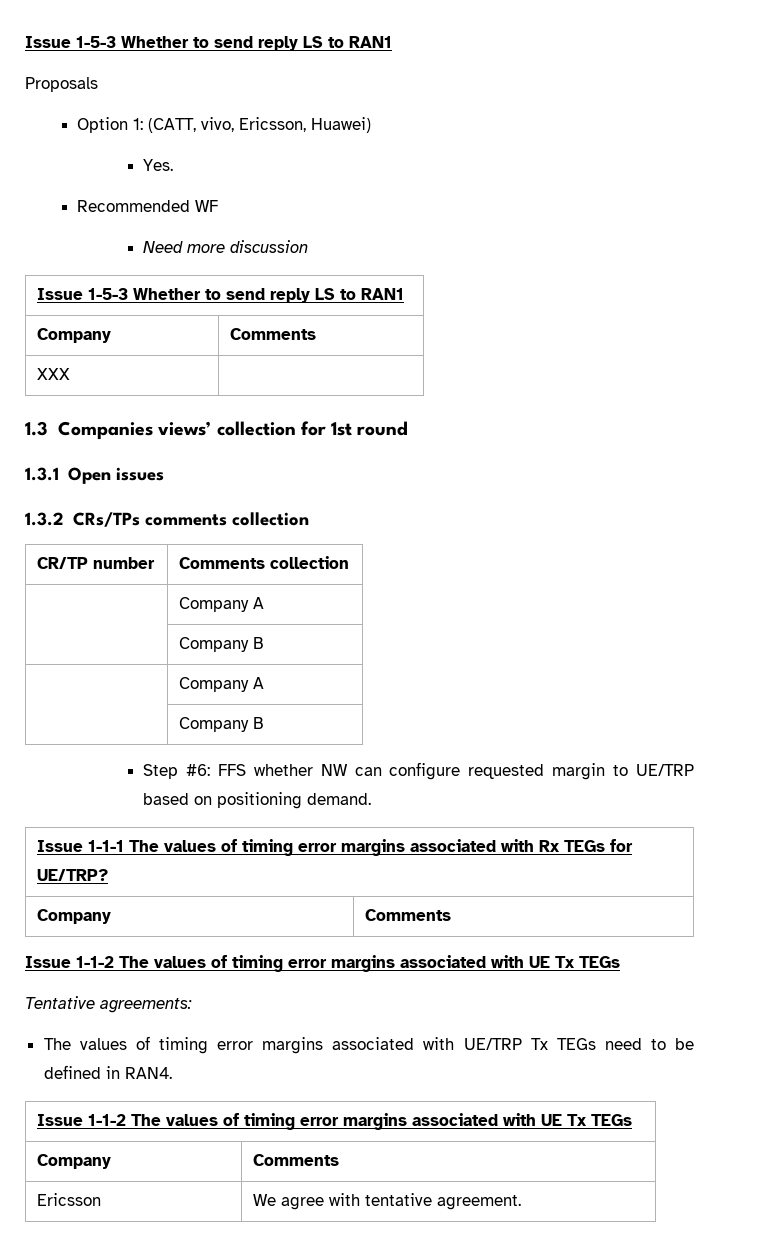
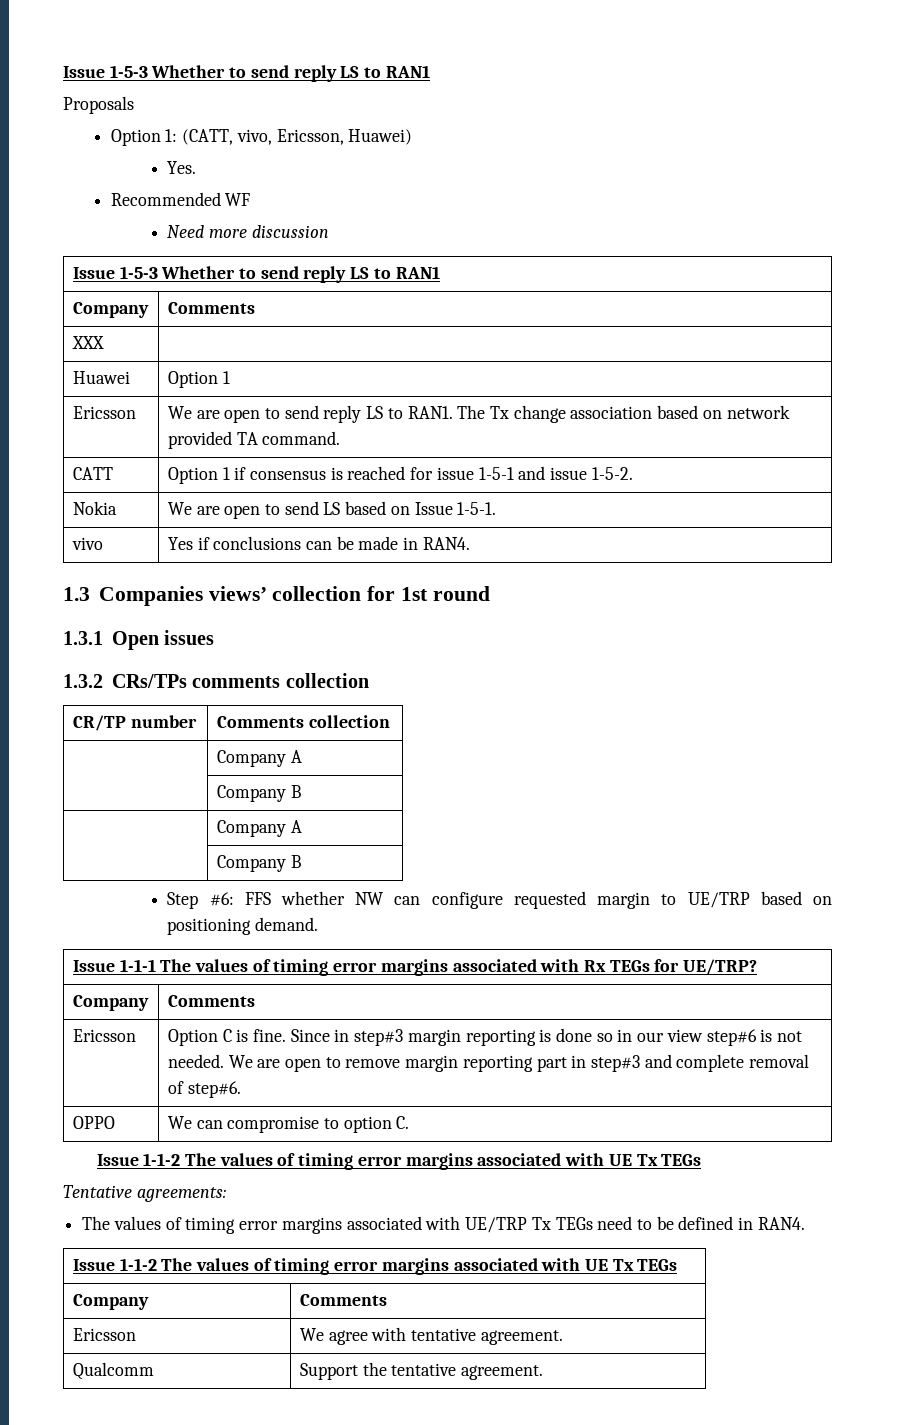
(70, 374) none -> [72,371,130,384] [167,371,230,388] [72,406,136,419] [167,405,790,423] [167,431,341,449] [72,467,113,480] [167,466,633,484] [72,501,117,515] [167,501,497,519] [71,537,103,550] [167,536,470,550] // Huawei | Option 1 // Ericsson | We are open to send reply LS to RAN1. The Tx change association based on network provided TA command. // CATT | Option 1 if consensus is reached for issue 1-5-1 and issue 1-5-2. // Nokia | We are open to send LS based on Issue 1-5-1. // vivo | Yes if conclusions can be made in RAN4.
(451, 915) none -> [72,1029,136,1042] [167,1028,803,1046] [167,1054,810,1072] [167,1081,241,1098] [72,1116,115,1129] [167,1116,410,1133] // Ericsson | Option C is fine. Since in step#3 margin reporting is done so in our view step#6 is not needed. We are open to remove margin reporting part in step#3 and complete removal of step#6. // OPPO | We can compromise to option C.
(521, 1202) none -> [72,1362,154,1380] [299,1362,543,1380] // Qualcomm | Support the tentative agreement.

